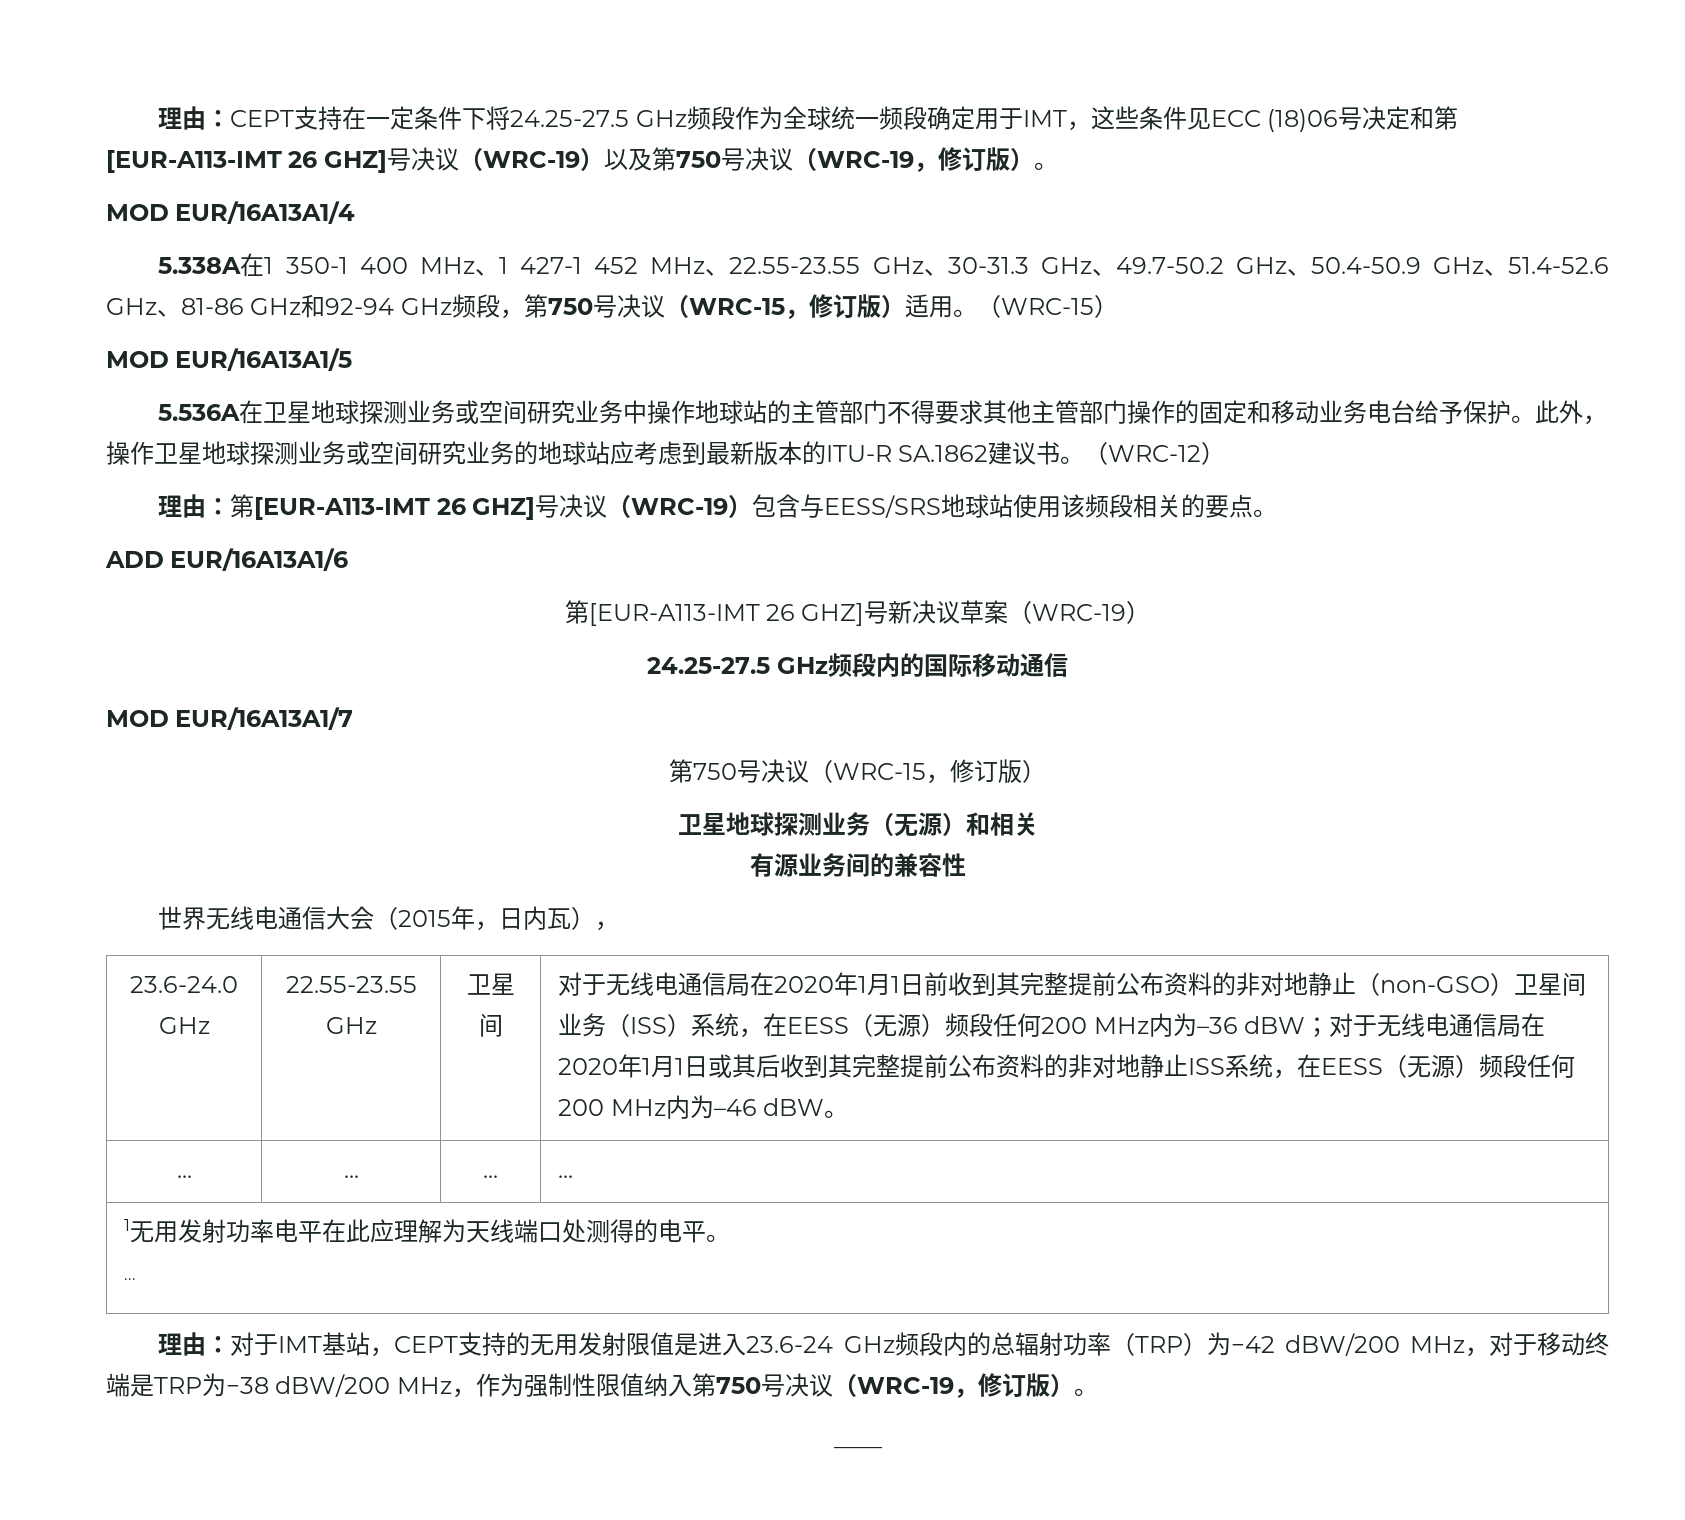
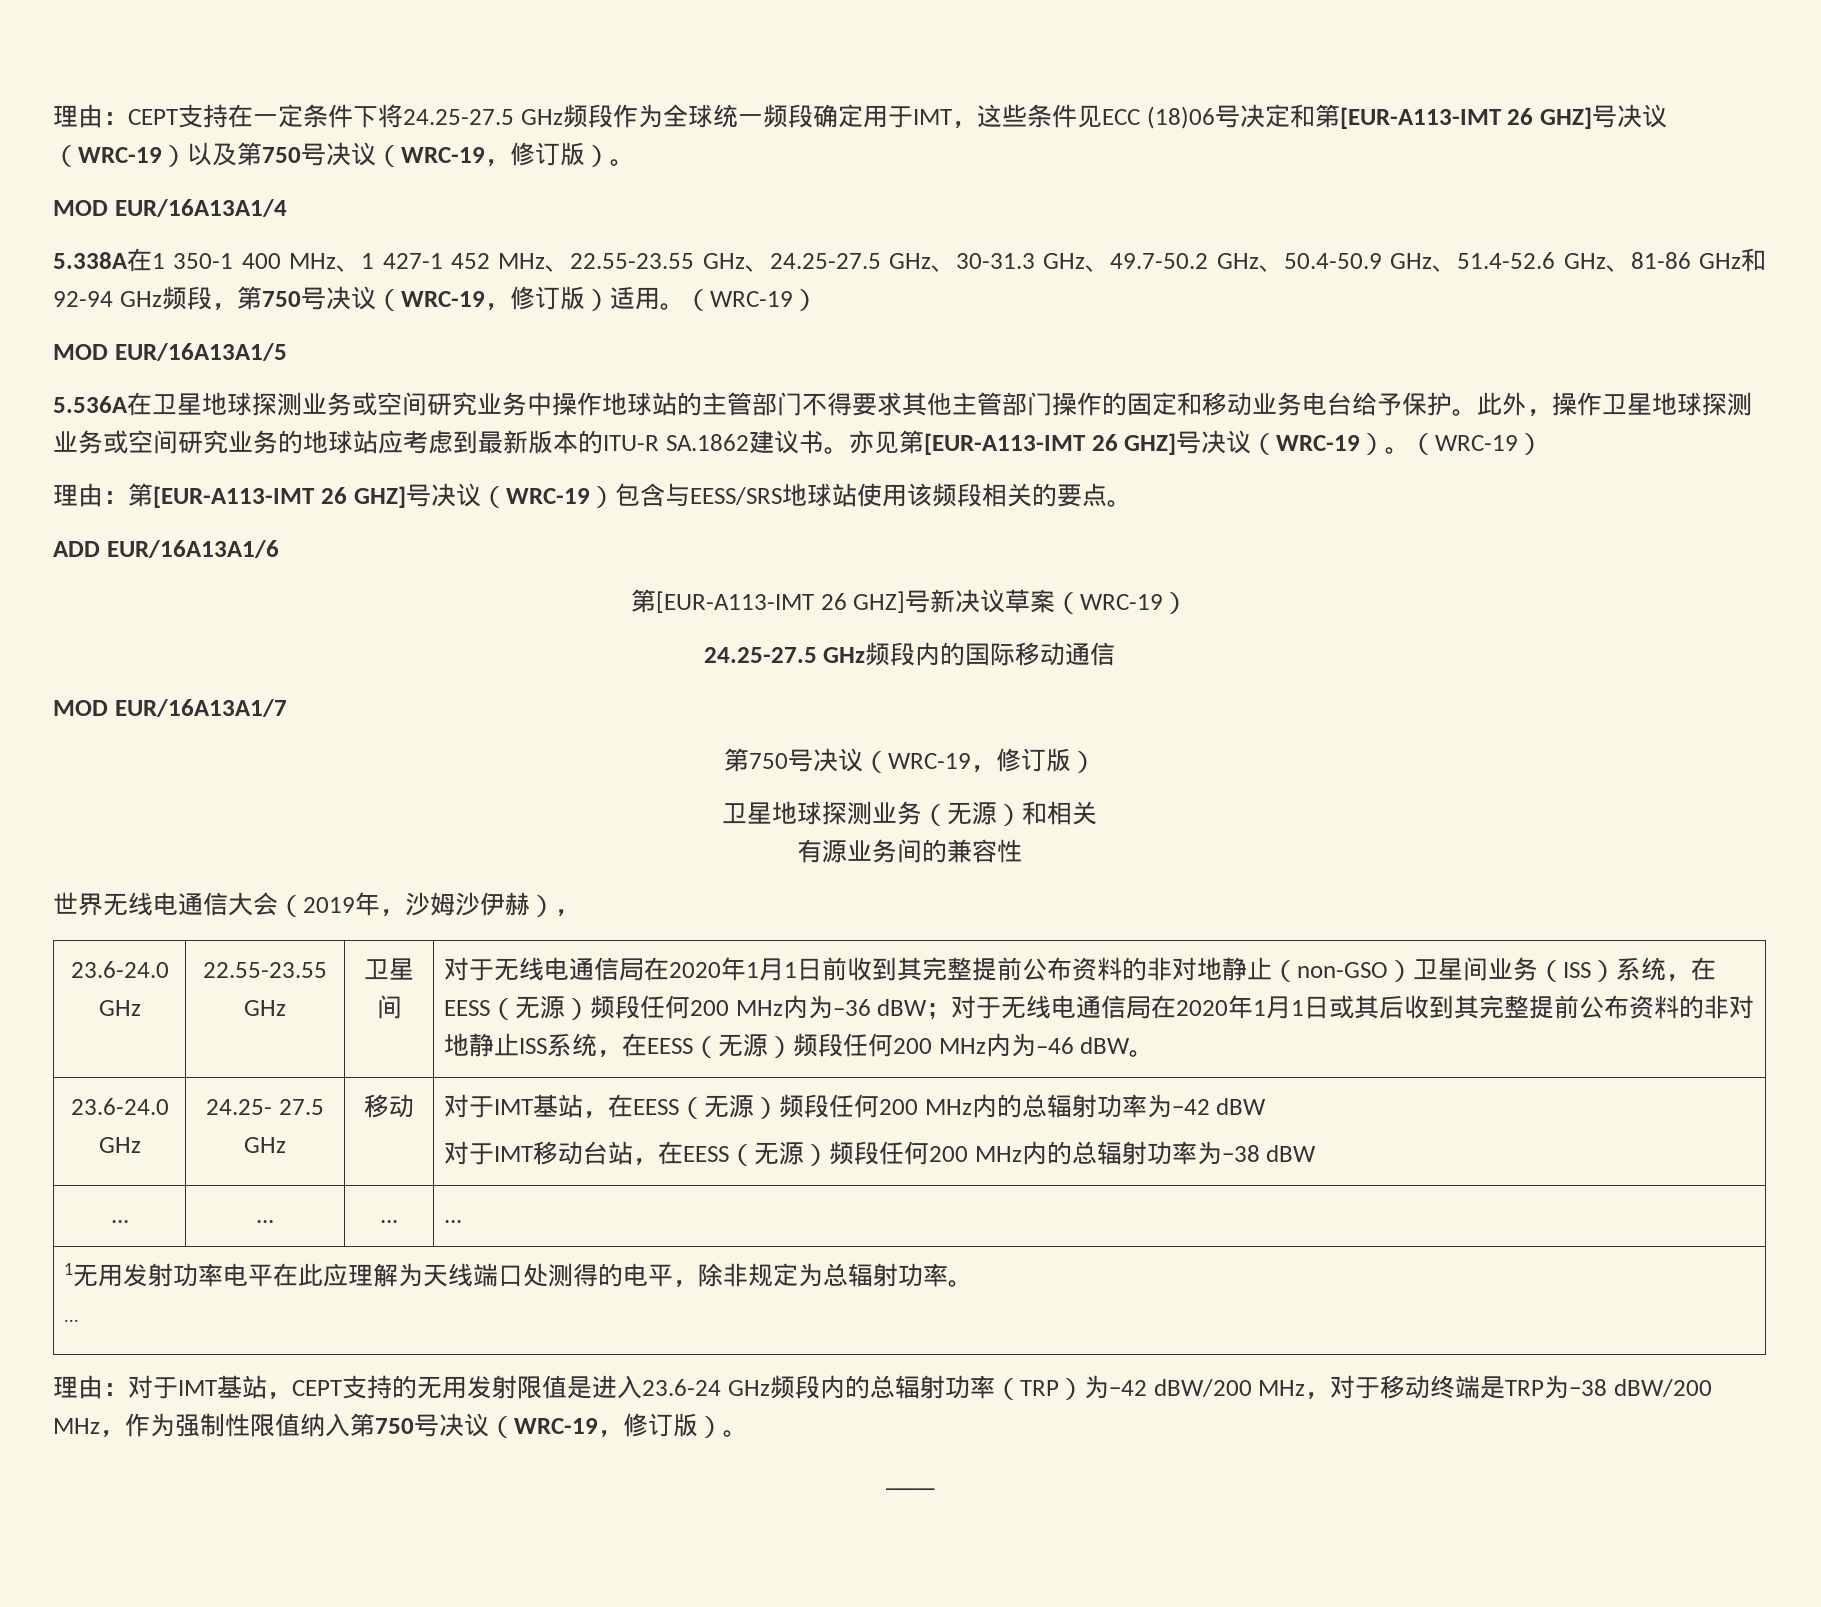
(948, 272) none -> [769,253,957,272] 24.25-27.5 GHz、
[688,298,785,315] WRC-15 -> [400,291,485,307] WRC-19
[1000,298,1094,315] WRC-15 -> [709,291,793,307] WRC-19
[1084,442,1202,465] （WRC-12 -> [848,430,1519,455] 亦见第[EUR-A113-IMT 26 GHZ]号决议（WRC-19）。（WRC-19
[833,763,926,780] WRC-15 -> [887,753,971,769] WRC-19
[398,906,572,931] 2015年，日内瓦 -> [303,892,530,917] 2019年，沙姆沙伊赫
(849, 1114) none -> [70,1098,169,1115] [98,1137,141,1153] [206,1099,324,1115] [244,1137,286,1153] [364,1094,414,1118] [443,1094,1267,1119] [443,1141,1317,1166] // 23.6-24.0 GHz | 24.25- 27.5 GHz | 移动 | 对于IMT基站，在EESS（无源）频段任何200 MHz内的总辐射功率为−42 dBW // 对于IMT移动台站，在EESS（无源）频段任何200 MHz内的总辐射功率为−38 dBW
(707, 1232) none -> [672,1263,948,1288] ，除非规定为总辐射功率

